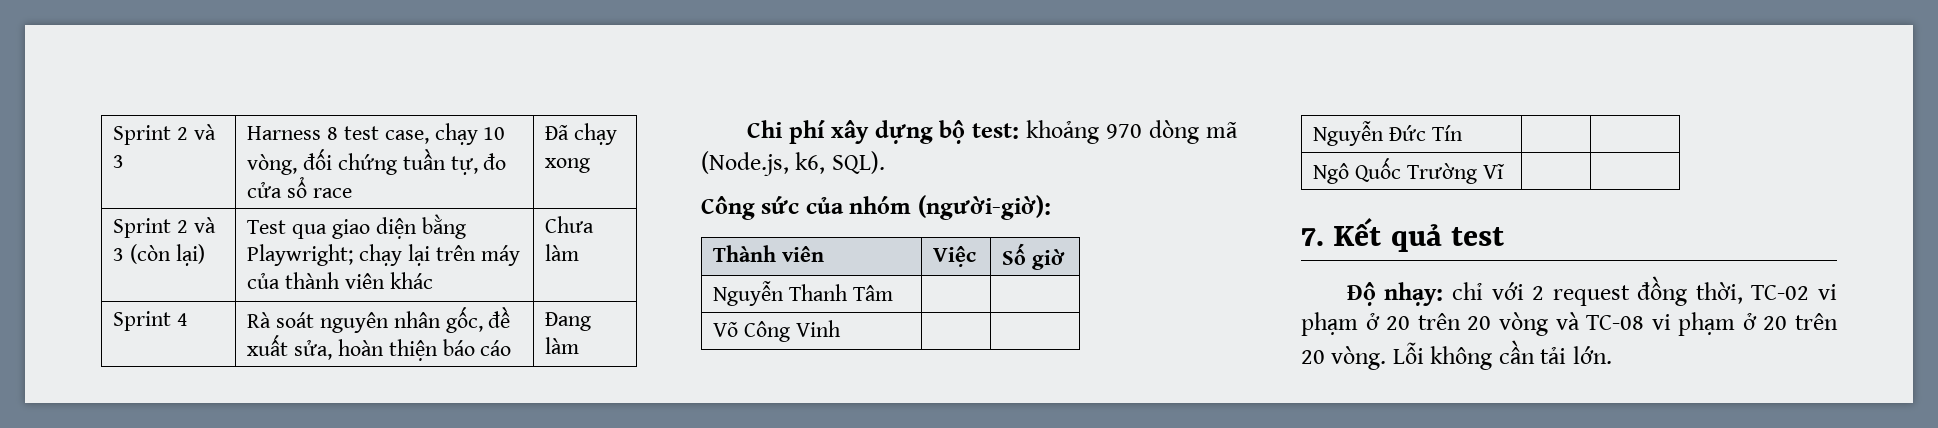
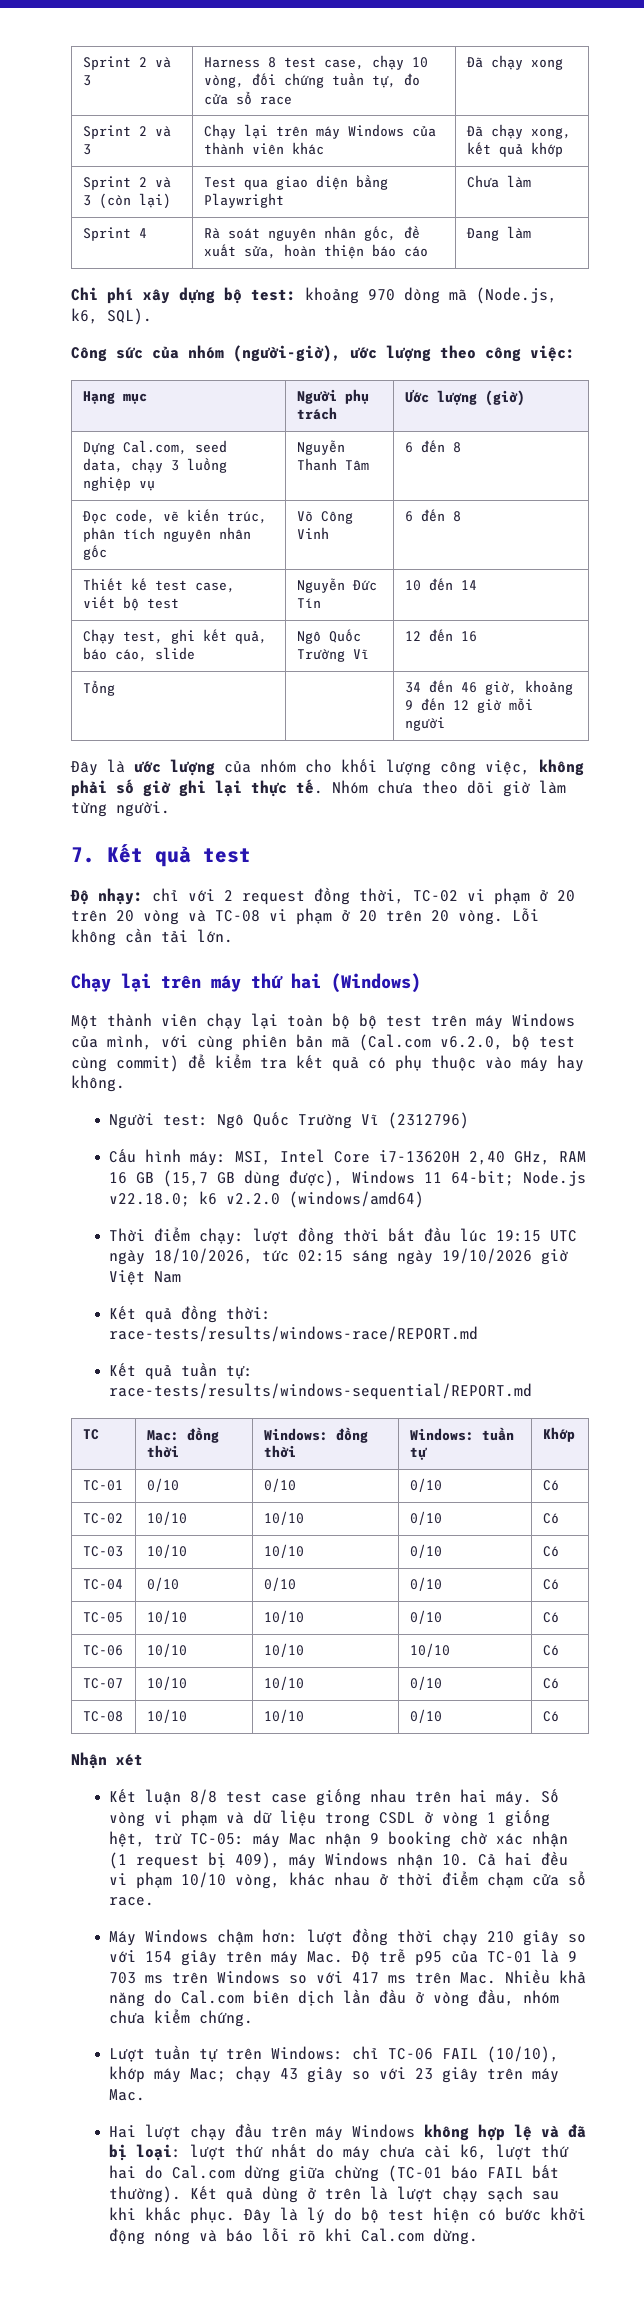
(591, 165) none -> [82,125,171,139] [82,144,91,155] [203,124,436,139] [203,142,324,155] [465,124,571,139] [466,142,563,157] // Sprint 2 và 3 | Chạy lại trên máy Windows của thành viên khác | Đã chạy xong, kết quả khớp
[247,244,520,266] [247,272,433,289] Playwright; chạy lại trên máy của thành viên khác -> [203,193,284,208] Playwright
[917,195,1051,220] [713,245,825,262] [933,246,977,267] [1002,243,1066,270] [713,281,893,306] [713,320,841,342] [1313,121,1463,146] [1313,158,1505,184] (người-giờ): // Thành viên | Việc | Số giờ // Nguyễn Thanh Tâm | | // Võ Công Vinh | | // Nguyễn Đức Tín | | // Ngô Quốc Trường Vĩ | | -> [233,345,575,362] [82,391,147,404] [296,389,369,404] [296,407,337,420] [404,389,525,406] [82,440,227,455] [82,458,227,473] [82,476,155,491] [296,440,345,455] [296,458,369,471] [404,440,461,453] [81,509,267,524] [82,527,251,542] [82,545,107,560] [296,511,353,524] [296,527,329,539] [404,509,461,522] [82,578,235,593] [82,596,179,611] [296,578,377,593] [296,598,321,608] [404,578,477,591] [82,629,267,644] [82,647,195,662] [296,629,361,644] [296,649,369,662] [404,629,477,642] [82,680,115,696] [404,680,573,695] [404,698,533,713] [404,717,445,731] [70,759,584,776] [71,779,566,797] [71,801,170,817] (người-giờ), ước lượng theo công việc: // Hạng mục | Người phụ trách | Ước lượng (giờ) // Dựng Cal.com, seed data, chạy 3 luồng nghiệp vụ | Nguyễn Thanh Tâm | 6 đến 8 // Đọc code, vẽ kiến trúc, phân tích nguyên nhân gốc | Võ Công Vinh | 6 đến 8 // Thiết kế test case, viết bộ test | Nguyễn Đức Tín | 10 đến 14 // Chạy test, ghi kết quả, báo cáo, slide | Ngô Quốc Trường Vĩ | 12 đến 16 // Tổng | | 34 đến 46 giờ, khoảng 9 đến 12 giờ mỗi người // Đây là ước lượng của nhóm cho khối lượng công việc, không phải số giờ ghi lại thực tế. Nhóm chưa theo dõi giờ làm từng người.
(1612, 355) none -> [71,973,421,993] [71,1013,575,1030] [71,1034,575,1051] [71,1054,584,1072] [71,1075,125,1092] [109,1112,470,1129] [109,1149,587,1166] [109,1170,587,1187] [109,1191,425,1208] [109,1227,578,1245] [109,1248,569,1265] [109,1270,182,1285] [109,1305,272,1323] [109,1326,479,1342] [109,1362,254,1380] [109,1383,533,1400] [82,1429,99,1440] [146,1427,219,1443] [146,1445,179,1458] [263,1427,368,1443] [263,1445,296,1458] [409,1427,514,1441] [409,1447,428,1460] [542,1427,575,1442] [82,1480,123,1491] [146,1478,179,1492] [263,1478,296,1492] [409,1478,442,1492] [542,1480,559,1491] [82,1513,123,1524] [146,1511,187,1525] [263,1511,304,1525] [409,1511,442,1525] [542,1513,559,1524] [82,1546,123,1557] [146,1544,187,1558] [263,1544,304,1558] [409,1544,442,1558] [542,1546,559,1557] [82,1579,123,1590] [146,1577,179,1591] [263,1577,296,1591] [409,1577,442,1591] [542,1579,559,1590] [82,1612,123,1623] [146,1610,187,1624] [263,1610,304,1624] [409,1610,442,1624] [542,1612,559,1623] [82,1645,123,1656] [146,1643,187,1657] [263,1643,304,1657] [409,1643,450,1657] [542,1645,559,1656] [82,1678,123,1689] [146,1676,187,1690] [263,1676,304,1690] [409,1676,442,1690] [542,1678,559,1689] [82,1711,123,1722] [146,1709,187,1723] [263,1709,304,1723] [409,1709,442,1723] [542,1711,559,1722] [71,1752,143,1769] [109,1789,560,1806] [109,1810,551,1827] [109,1831,569,1848] [109,1851,569,1869] [109,1871,587,1889] [109,1897,155,1906] [109,1928,587,1946] [109,1949,578,1966] [109,1969,587,1984] [109,1989,560,2007] [109,2009,254,2027] [109,2045,560,2063] [109,2066,560,2083] [109,2089,146,2101] [109,2123,587,2141] [109,2144,570,2161] [109,2165,560,2182] [109,2186,560,2203] [109,2207,587,2224] [109,2228,479,2245] // Chạy lại trên máy thứ hai (Windows) // Một thành viên chạy lại toàn bộ bộ test trên máy Windows của mình, với cùng phiên bản mã (Cal.com v6.2.0, bộ test cùng commit) để kiểm tra kết quả có phụ thuộc vào máy hay không. // Người test: Ngô Quốc Trường Vĩ (2312796) // Cấu hình máy: MSI, Intel Core i7-13620H 2,40 GHz, RAM 16 GB (15,7 GB dùng được), Windows 11 64-bit; Node.js v22.18.0; k6 v2.2.0 (windows/amd64) // Thời điểm chạy: lượt đồng thời bắt đầu lúc 19:15 UTC ngày 18/10/2026, tức 02:15 sáng ngày 19/10/2026 giờ Việt Nam // Kết quả đồng thời: race-tests/results/windows-race/REPORT.md // Kết quả tuần tự: race-tests/results/windows-sequential/REPORT.md // TC | Mac: đồng thời | Windows: đồng thời | Windows: tuần tự | Khớp // TC-01 | 0/10 | 0/10 | 0/10 | Có // TC-02 | 10/10 | 10/10 | 0/10 | Có // TC-03 | 10/10 | 10/10 | 0/10 | Có // TC-04 | 0/10 | 0/10 | 0/10 | Có // TC-05 | 10/10 | 10/10 | 0/10 | Có // TC-06 | 10/10 | 10/10 | 10/10 | Có // TC-07 | 10/10 | 10/10 | 0/10 | Có // TC-08 | 10/10 | 10/10 | 0/10 | Có // Nhận xét // Kết luận 8/8 test case giống nhau trên hai máy. Số vòng vi phạm và dữ liệu trong CSDL ở vòng 1 giống hệt, trừ TC-05: máy Mac nhận 9 booking chờ xác nhận (1 request bị 409), máy Windows nhận 10. Cả hai đều vi phạm 10/10 vòng, khác nhau ở thời điểm chạm cửa sổ race. // Máy Windows chậm hơn: lượt đồng thời chạy 210 giây so với 154 giây trên máy Mac. Độ trễ p95 của TC-01 là 9 703 ms trên Windows so với 417 ms trên Mac. Nhiều khả năng do Cal.com biên dịch lần đầu ở vòng đầu, nhóm chưa kiểm chứng. // Lượt tuần tự trên Windows: chỉ TC-06 FAIL (10/10), khớp máy Mac; chạy 43 giây so với 23 giây trên máy Mac. // Hai lượt chạy đầu trên máy Windows không hợp lệ và đã bị loại: lượt thứ nhất do máy chưa cài k6, lượt thứ hai do Cal.com dừng giữa chừng (TC-01 báo FAIL bất thường). Kết quả dùng ở trên là lượt chạy sạch sau khi khắc phục. Đây là lý do bộ test hiện có bước khởi động nóng và báo lỗi rõ khi Cal.com dừng.

